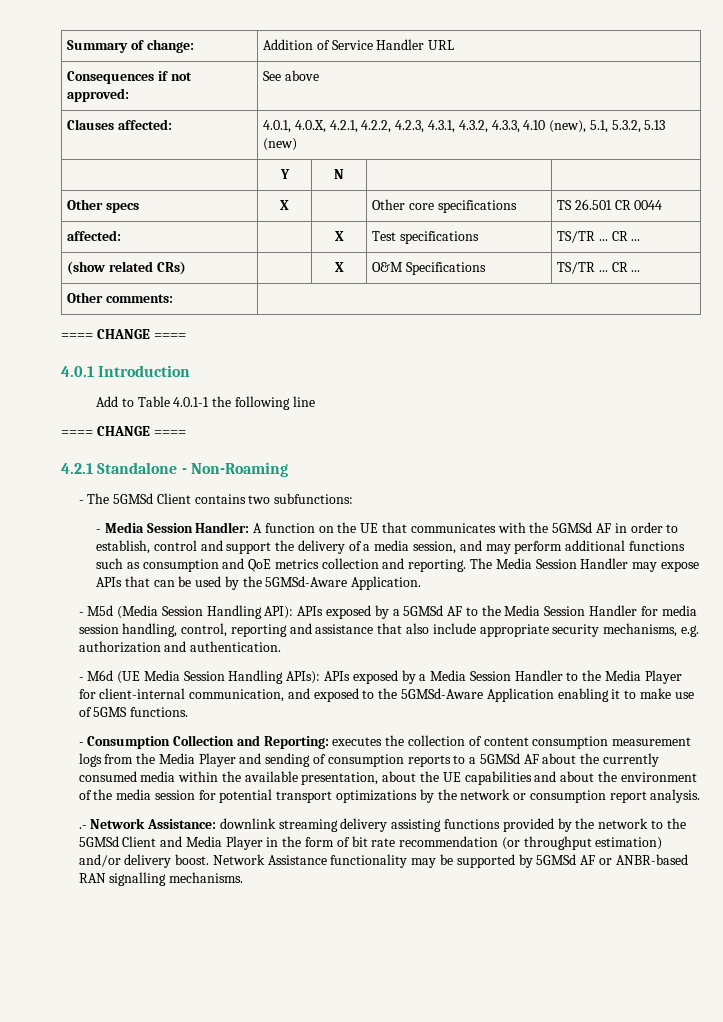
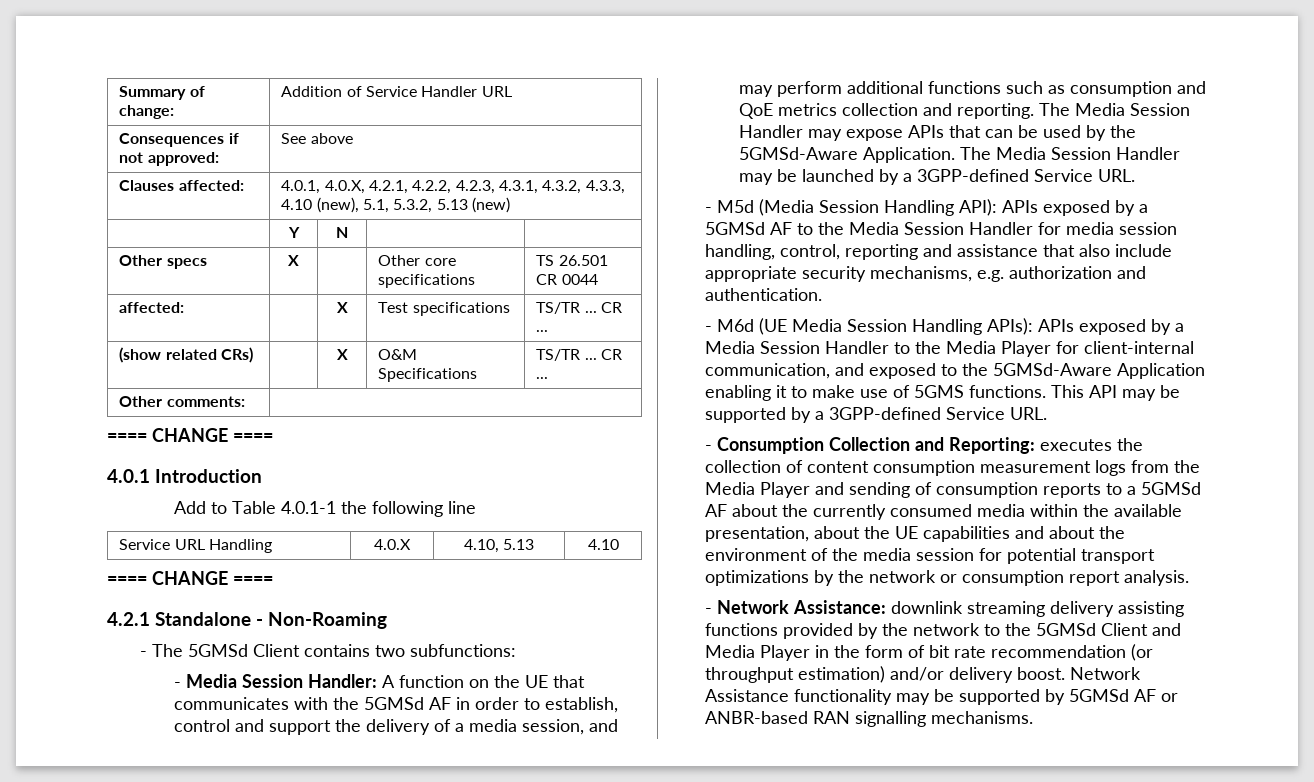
(315, 401) none -> [119,539,273,553] [374,539,411,550] [463,539,535,553] [587,539,619,550] // Service URL Handling | 4.0.X | 4.10, 5.13 | 4.10
(422, 583) none -> [959,147,1180,160] [738,169,1135,185] The Media Session Handler may be launched by a 3GPP-defined Service URL.
(189, 712) none -> [1051,385,1181,401] [705,407,1048,423] This API may be supported by a 3GPP-defined Service URL.
[78,825,87,829] .- -> [705,608,713,614] -

